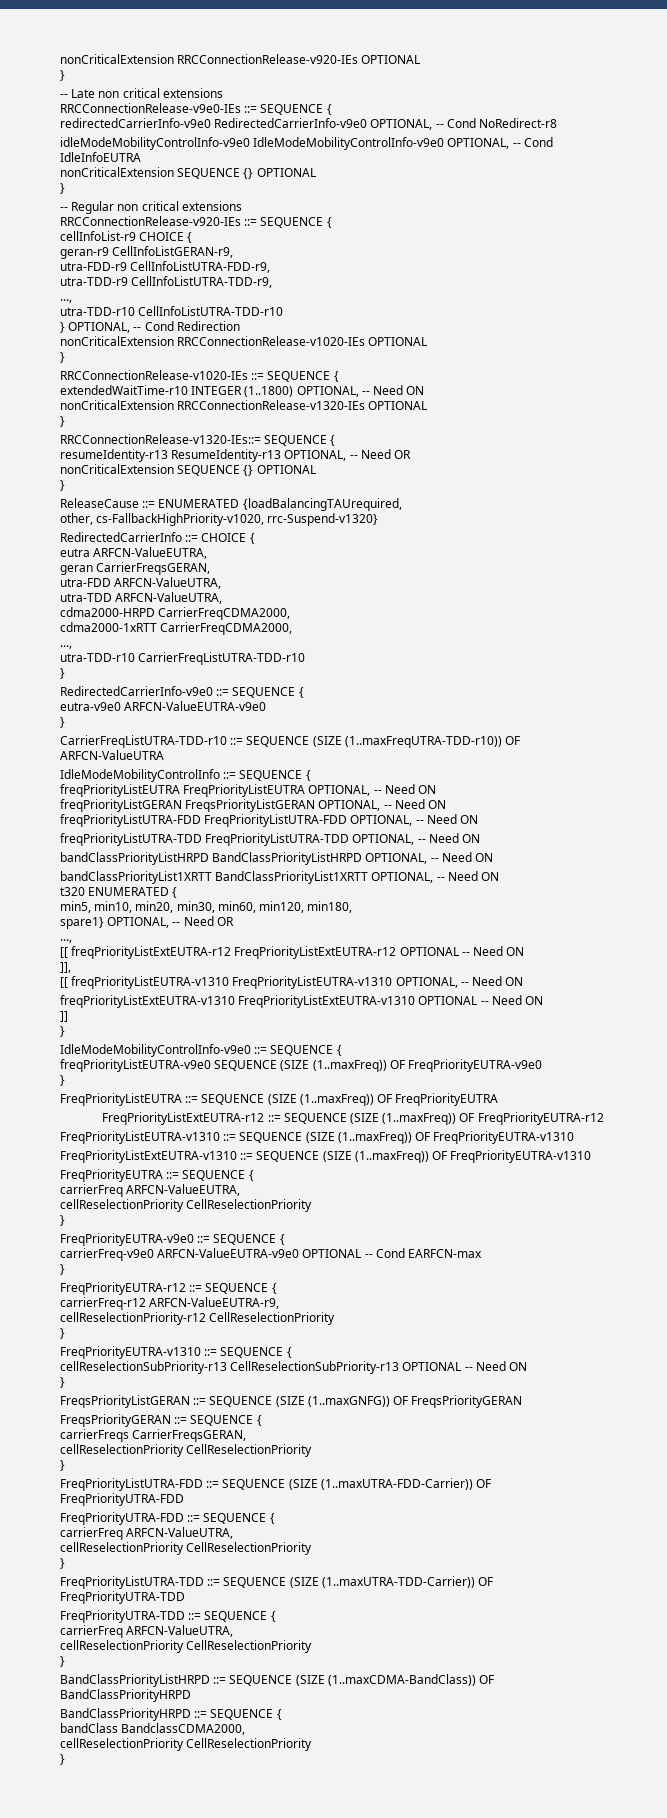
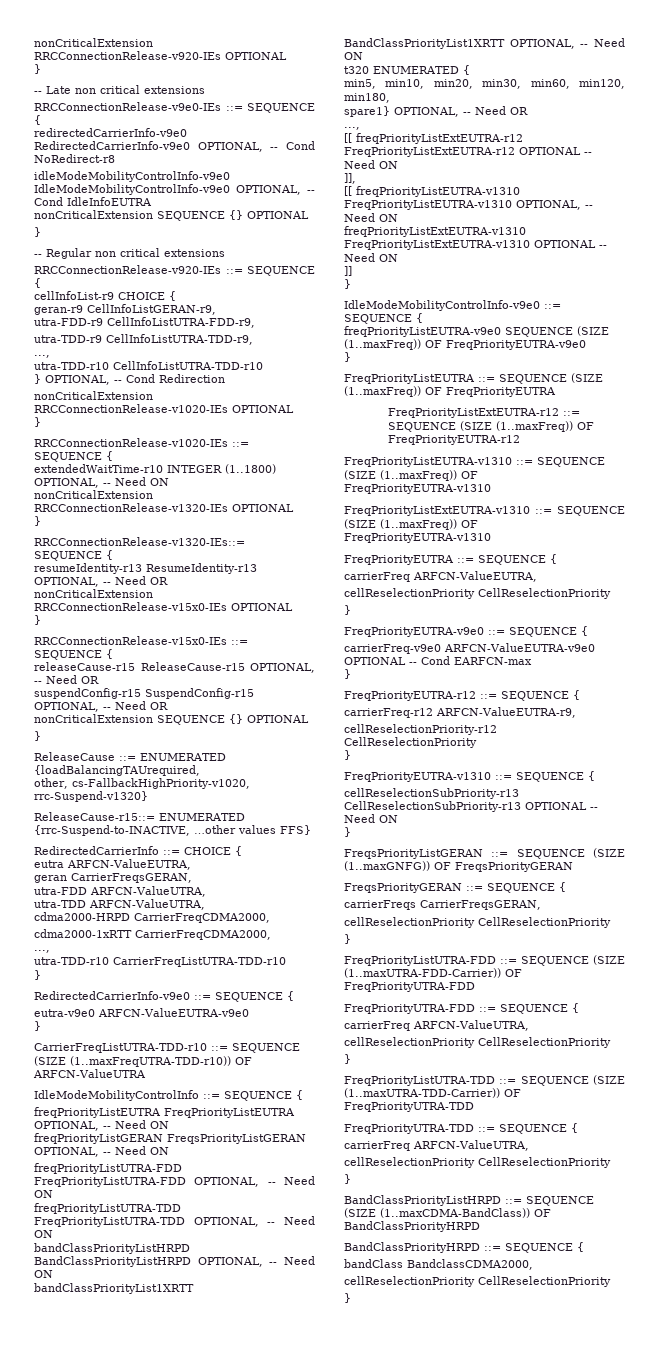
(412, 454) none -> [34,589,153,598] [34,602,293,611] [34,615,41,625] [34,636,248,645] [34,649,113,660] [34,662,315,673] [34,675,99,684] [34,688,254,699] [34,701,168,712] // nonCriticalExtension RRCConnectionRelease-v15x0-IEs OPTIONAL // } // RRCConnectionRelease-v15x0-IEs ::= SEQUENCE { // releaseCause-r15 ReleaseCause-r15 OPTIONAL, -- Need OR // suspendConfig-r15 SuspendConfig-r15 OPTIONAL, -- Need OR
(379, 519) none -> [34,812,245,821] [34,825,311,836] // ReleaseCause-r15::= ENUMERATED {rrc-Suspend-to-INACTIVE, …other values FFS}

